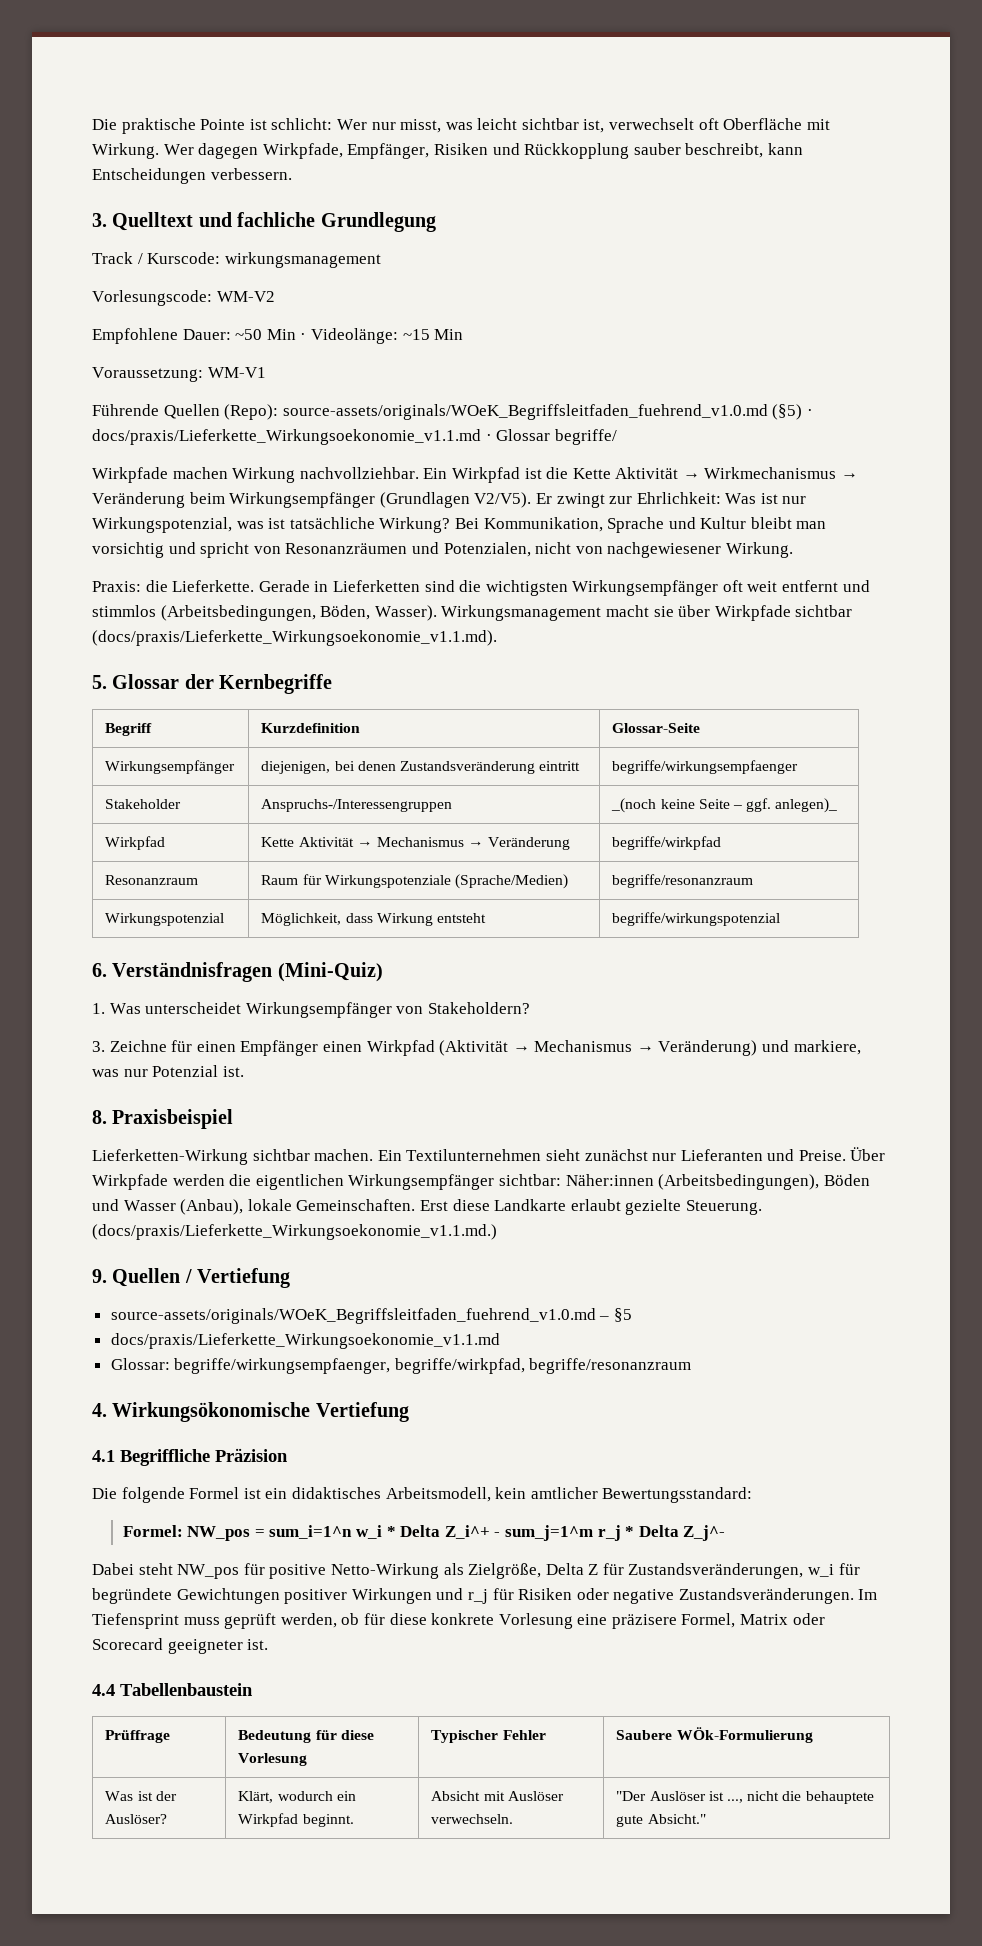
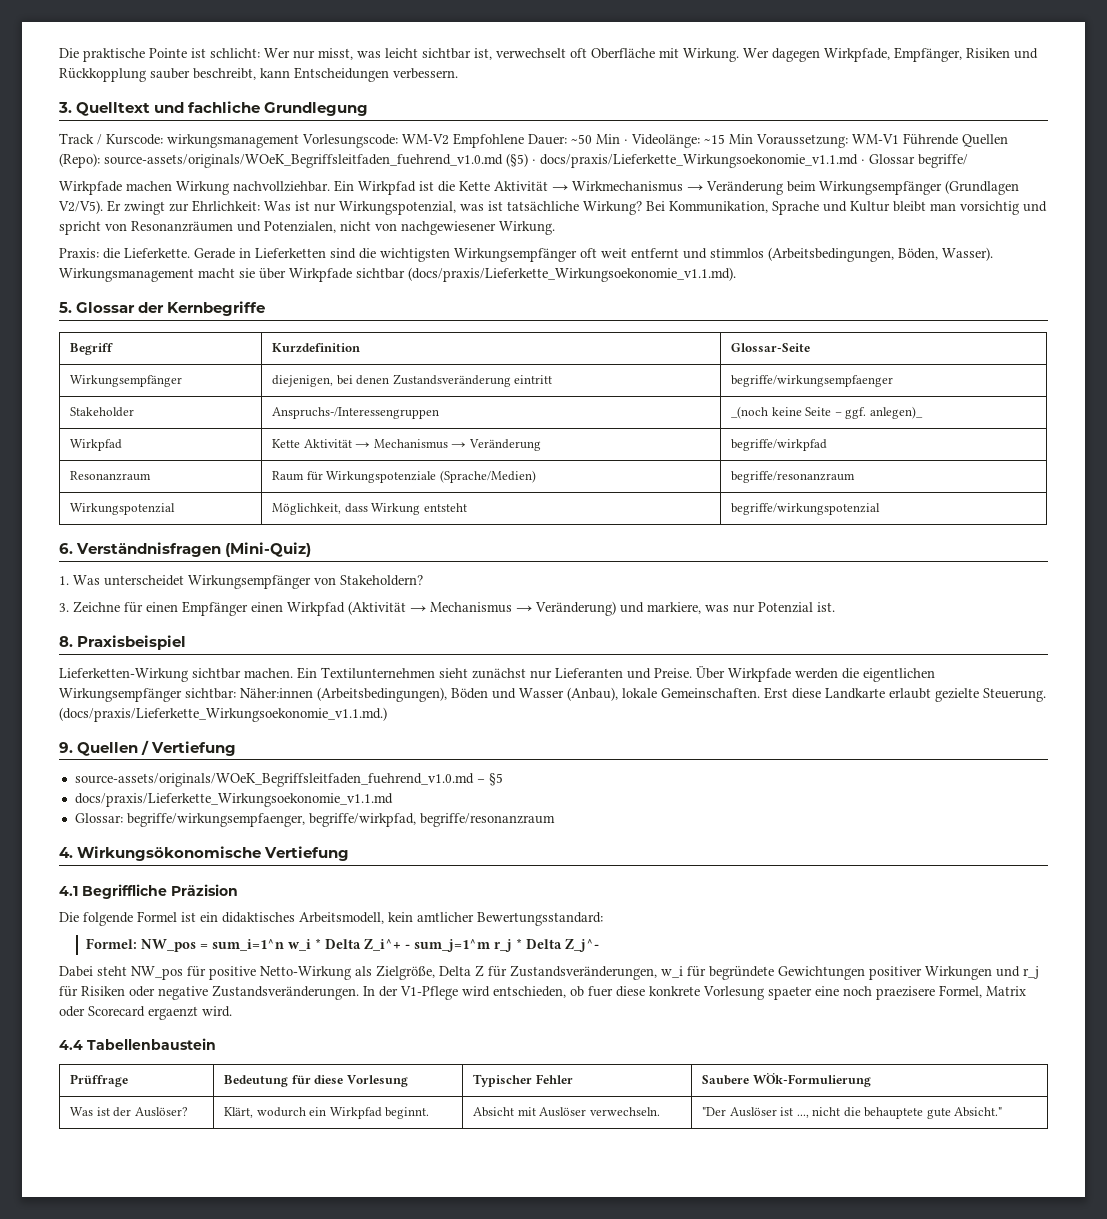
(381, 260) // -> (299, 141) none
(275, 296) // -> (449, 139) none
(464, 334) // -> (753, 139) none
(266, 372) // -> (899, 139) none
[858,1589,878,1600] [92,1613,677,1629] Im Tiefensprint muss geprüft werden, ob für diese konkrete Vorlesung eine präzisere -> [363,986,935,1000] In der V1-Pflege wird entschieden, ob fuer diese konkrete Vorlesung spaeter eine noch praezisere
[167,1639,269,1654] geeigneter ist. -> [148,1006,232,1020] ergaenzt wird.

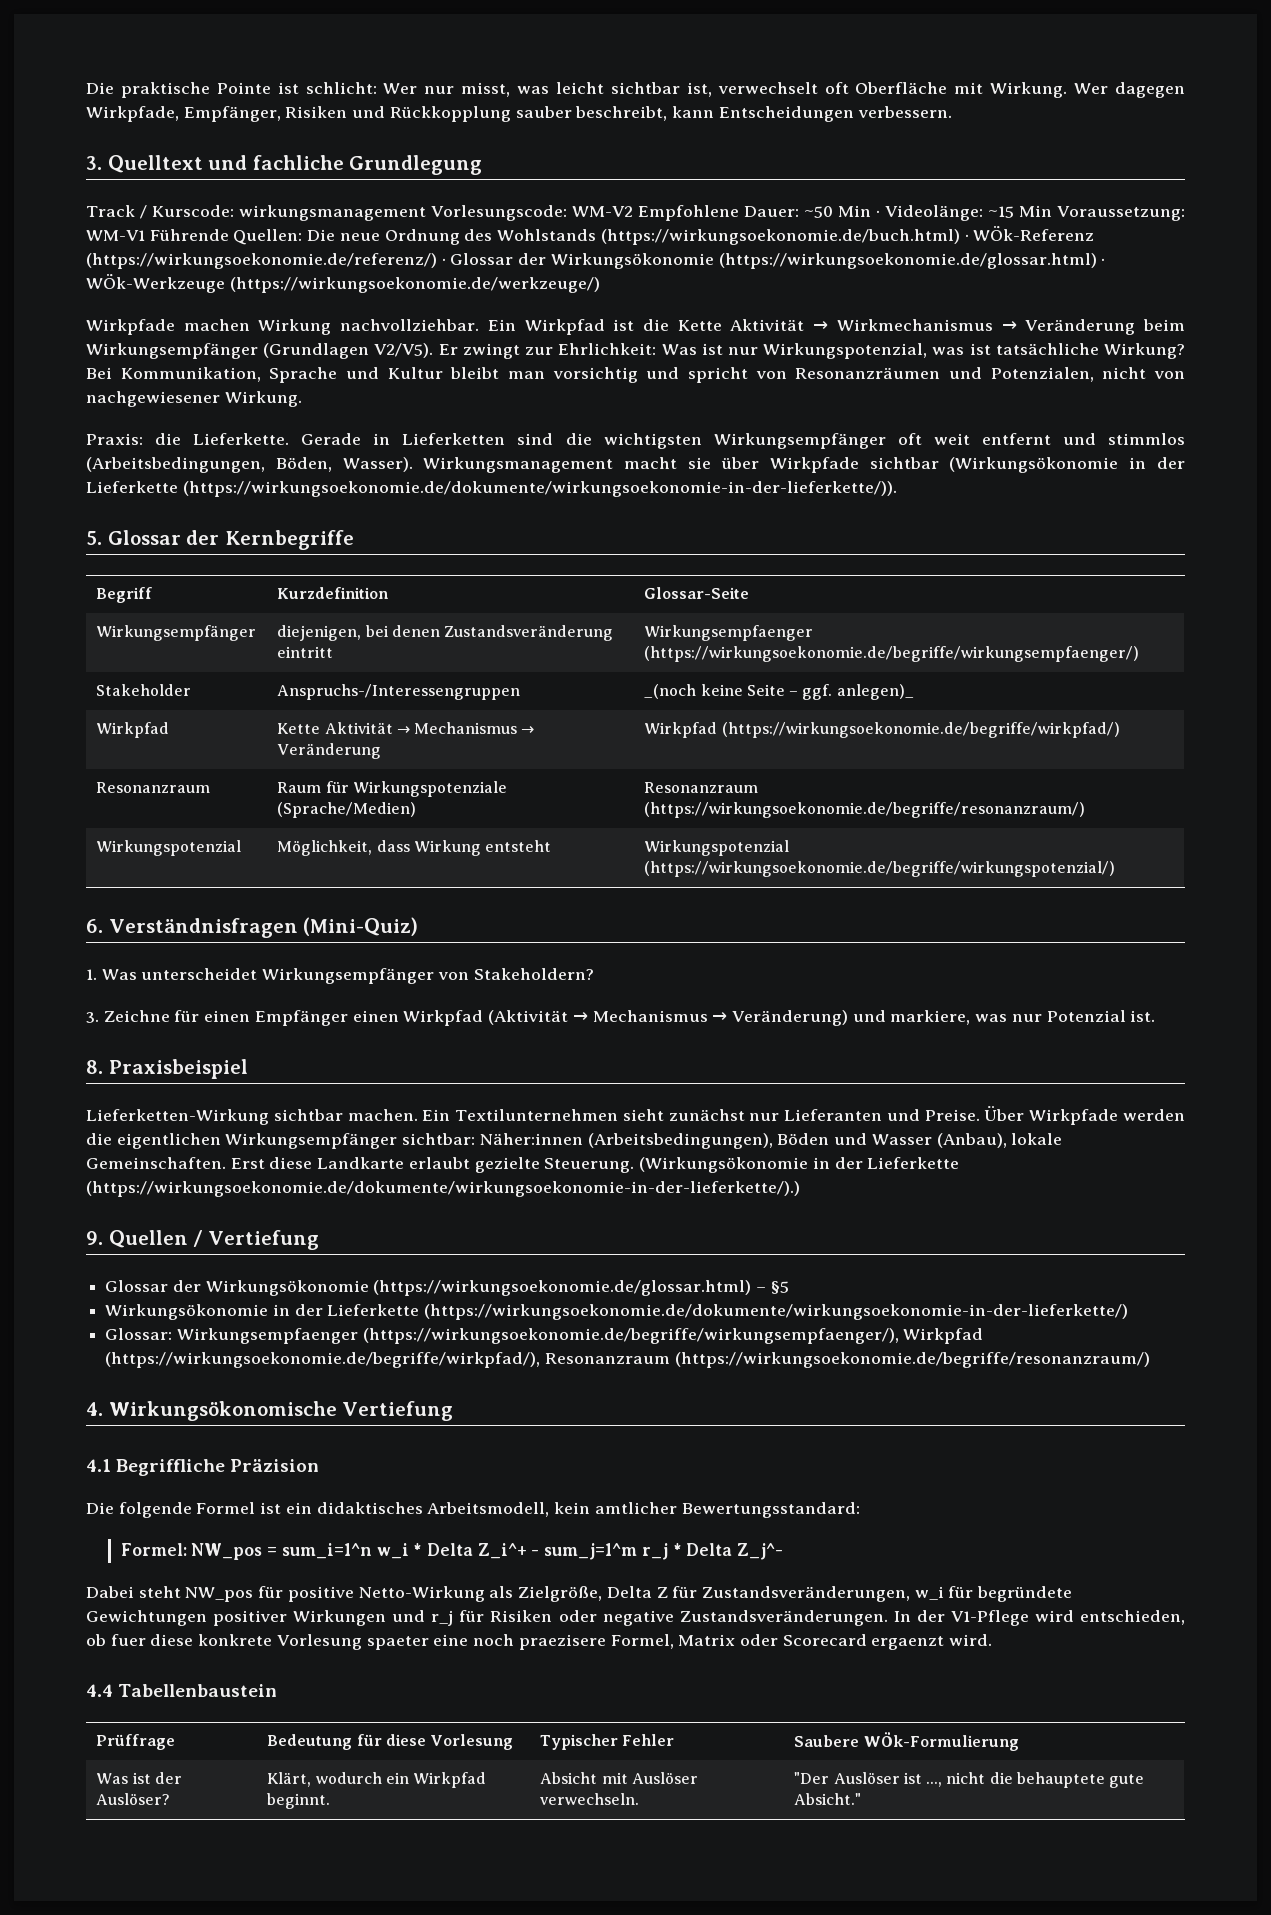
[962,134,1008,147] [59,153,968,168] Quellen (Repo): source-assets/originals/WOeK_Begriffsleitfaden_fuehrend_v1.0.md (§5) · docs/praxis/Lieferkette_Wirkungsoekonomie_v1.1.md · Glossar begriffe/ -> [233,226,1095,245] [86,253,1106,269] [86,274,600,293] Quellen: Die neue Ordnung des Wohlstands (https://wirkungsoekonomie.de/buch.html) · WÖk-Referenz (https://wirkungsoekonomie.de/referenz/) · Glossar der Wirkungsökonomie (https://wirkungsoekonomie.de/glossar.html) · WÖk-Werkzeuge (https://wirkungsoekonomie.de/werkzeuge/)
[408,267,736,282] (docs/praxis/Lieferkette_Wirkungsoekonomie_v1.1.md). -> [949,457,1186,473] [86,481,897,497] (Wirkungsökonomie in der Lieferkette (https://wirkungsoekonomie.de/dokumente/wirkungsoekonomie-in-der-lieferkette/)).
[731,375,894,387] begriffe/wirkungsempfaenger -> [644,625,814,641] [644,646,1140,662] Wirkungsempfaenger (https://wirkungsoekonomie.de/begriffe/wirkungsempfaenger/)
[731,439,828,451] begriffe/wirkpfad -> [644,722,1121,738] Wirkpfad (https://wirkungsoekonomie.de/begriffe/wirkpfad/)
[731,471,856,483] begriffe/resonanzraum -> [644,782,759,793] [644,802,1086,818] Resonanzraum (https://wirkungsoekonomie.de/begriffe/resonanzraum/)
[731,503,881,515] begriffe/wirkungspotenzial -> [644,840,790,856] [644,861,1116,877] Wirkungspotenzial (https://wirkungsoekonomie.de/begriffe/wirkungspotenzial/)
[59,707,387,722] (docs/praxis/Lieferkette_Wirkungsoekonomie_v1.1.md.) -> [639,1157,960,1173] [86,1181,800,1197] (Wirkungsökonomie in der Lieferkette (https://wirkungsoekonomie.de/dokumente/wirkungsoekonomie-in-der-lieferkette/).)
[74,773,503,787] [74,793,393,807] [74,813,555,827] source-assets/originals/WOeK_Begriffsleitfaden_fuehrend_v1.0.md – §5 // docs/praxis/Lieferkette_Wirkungsoekonomie_v1.1.md // Glossar: begriffe/wirkungsempfaenger, begriffe/wirkpfad, begriffe/resonanzraum -> [105,1280,789,1296] [105,1304,1129,1320] [105,1328,984,1344] [105,1352,1150,1368] Glossar der Wirkungsökonomie (https://wirkungsoekonomie.de/glossar.html) – §5 // Wirkungsökonomie in der Lieferkette (https://wirkungsoekonomie.de/dokumente/wirkungsoekonomie-in-der-lieferkette/) // Glossar: Wirkungsempfaenger (https://wirkungsoekonomie.de/begriffe/wirkungsempfaenger/), Wirkpfad (https://wirkungsoekonomie.de/begriffe/wirkpfad/), Resonanzraum (https://wirkungsoekonomie.de/begriffe/resonanzraum/)

